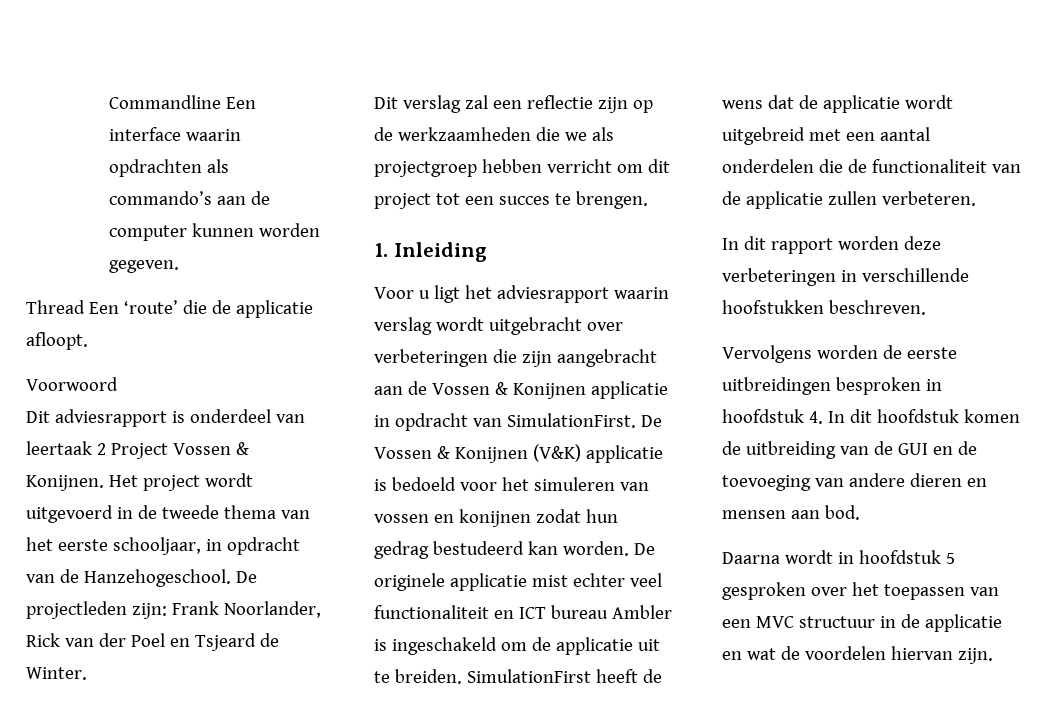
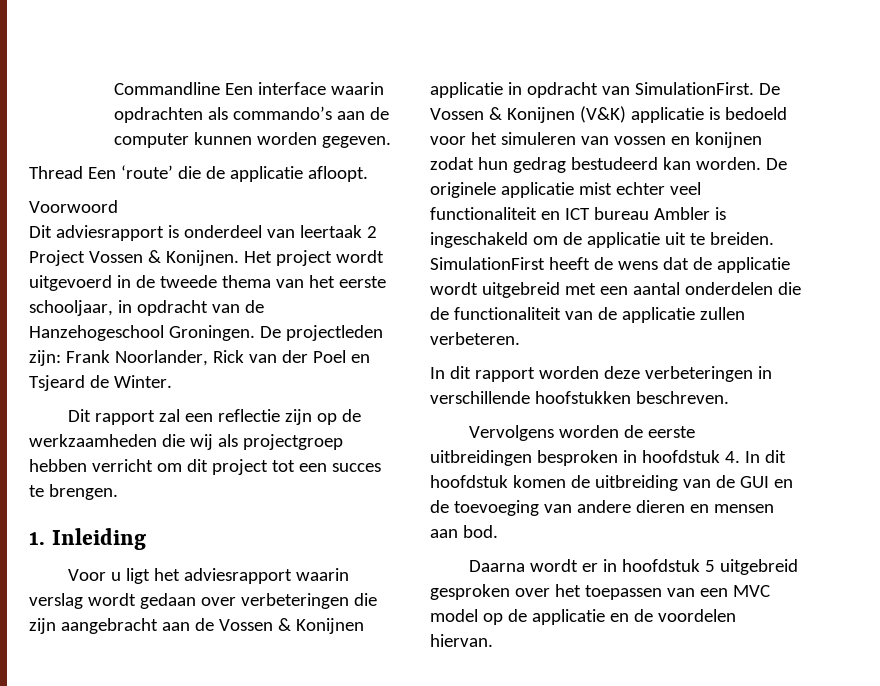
[83,569,231,587] Hanzehogeschool. -> [29,325,255,341] Hanzehogeschool Groningen.
[402,95,461,113] verslag -> [95,410,156,425] rapport
[564,132,587,141] we -> [189,434,213,450] wij
[488,317,582,335] uitgebracht -> [139,593,196,609] gedaan
(833, 557) none -> [582,563,599,572] er
(955, 558) none -> [720,559,799,575] uitgebreid
[798,616,896,628] structuur in -> [430,609,503,625] model op
[746,648,776,660] wat -> (629, 617) none
[890,646,993,664] hiervan zijn. -> [430,634,493,647] hiervan.

